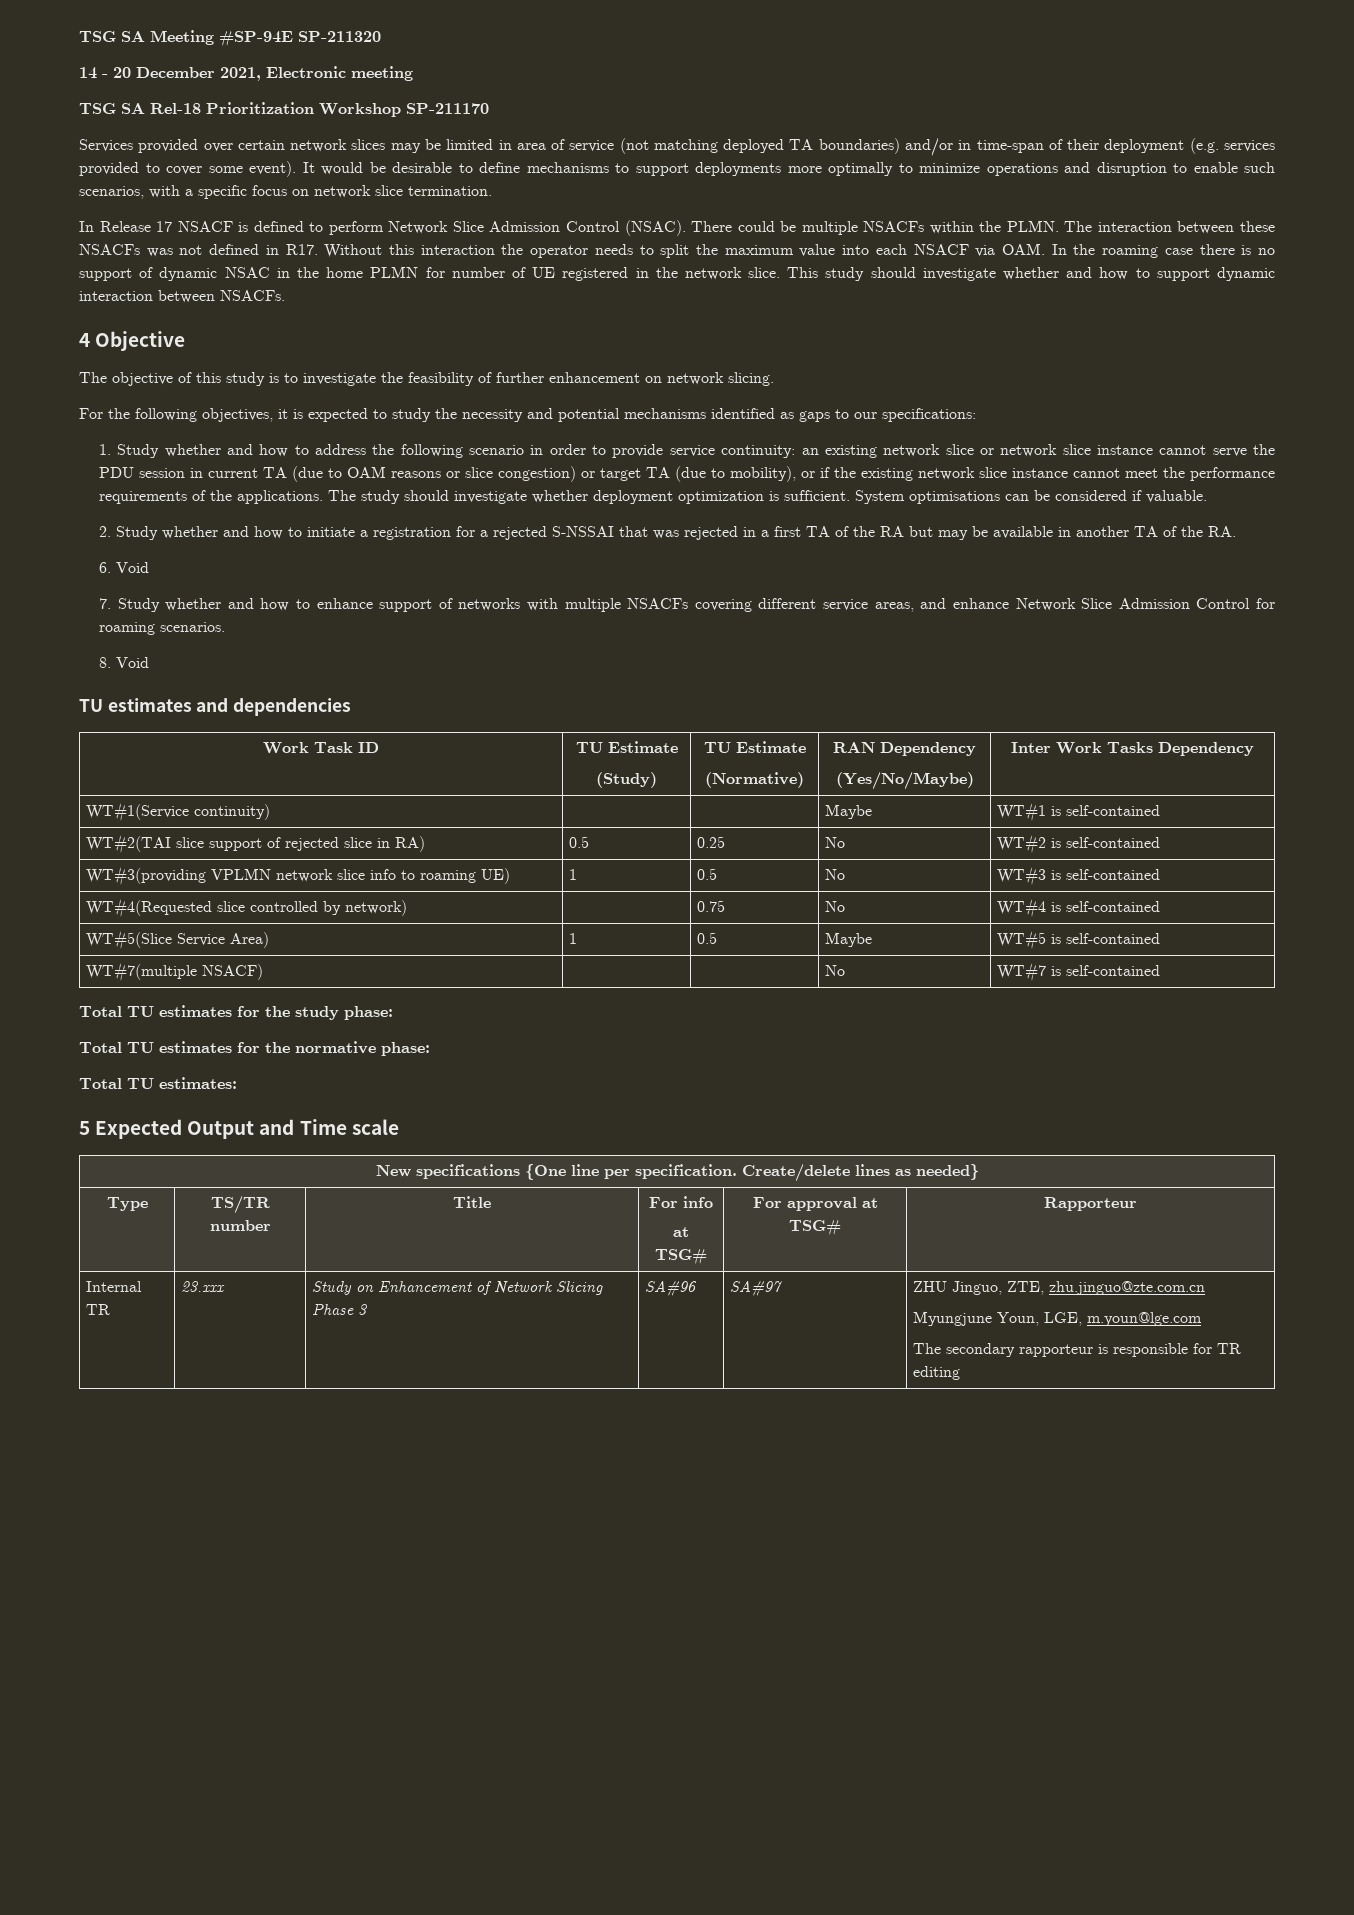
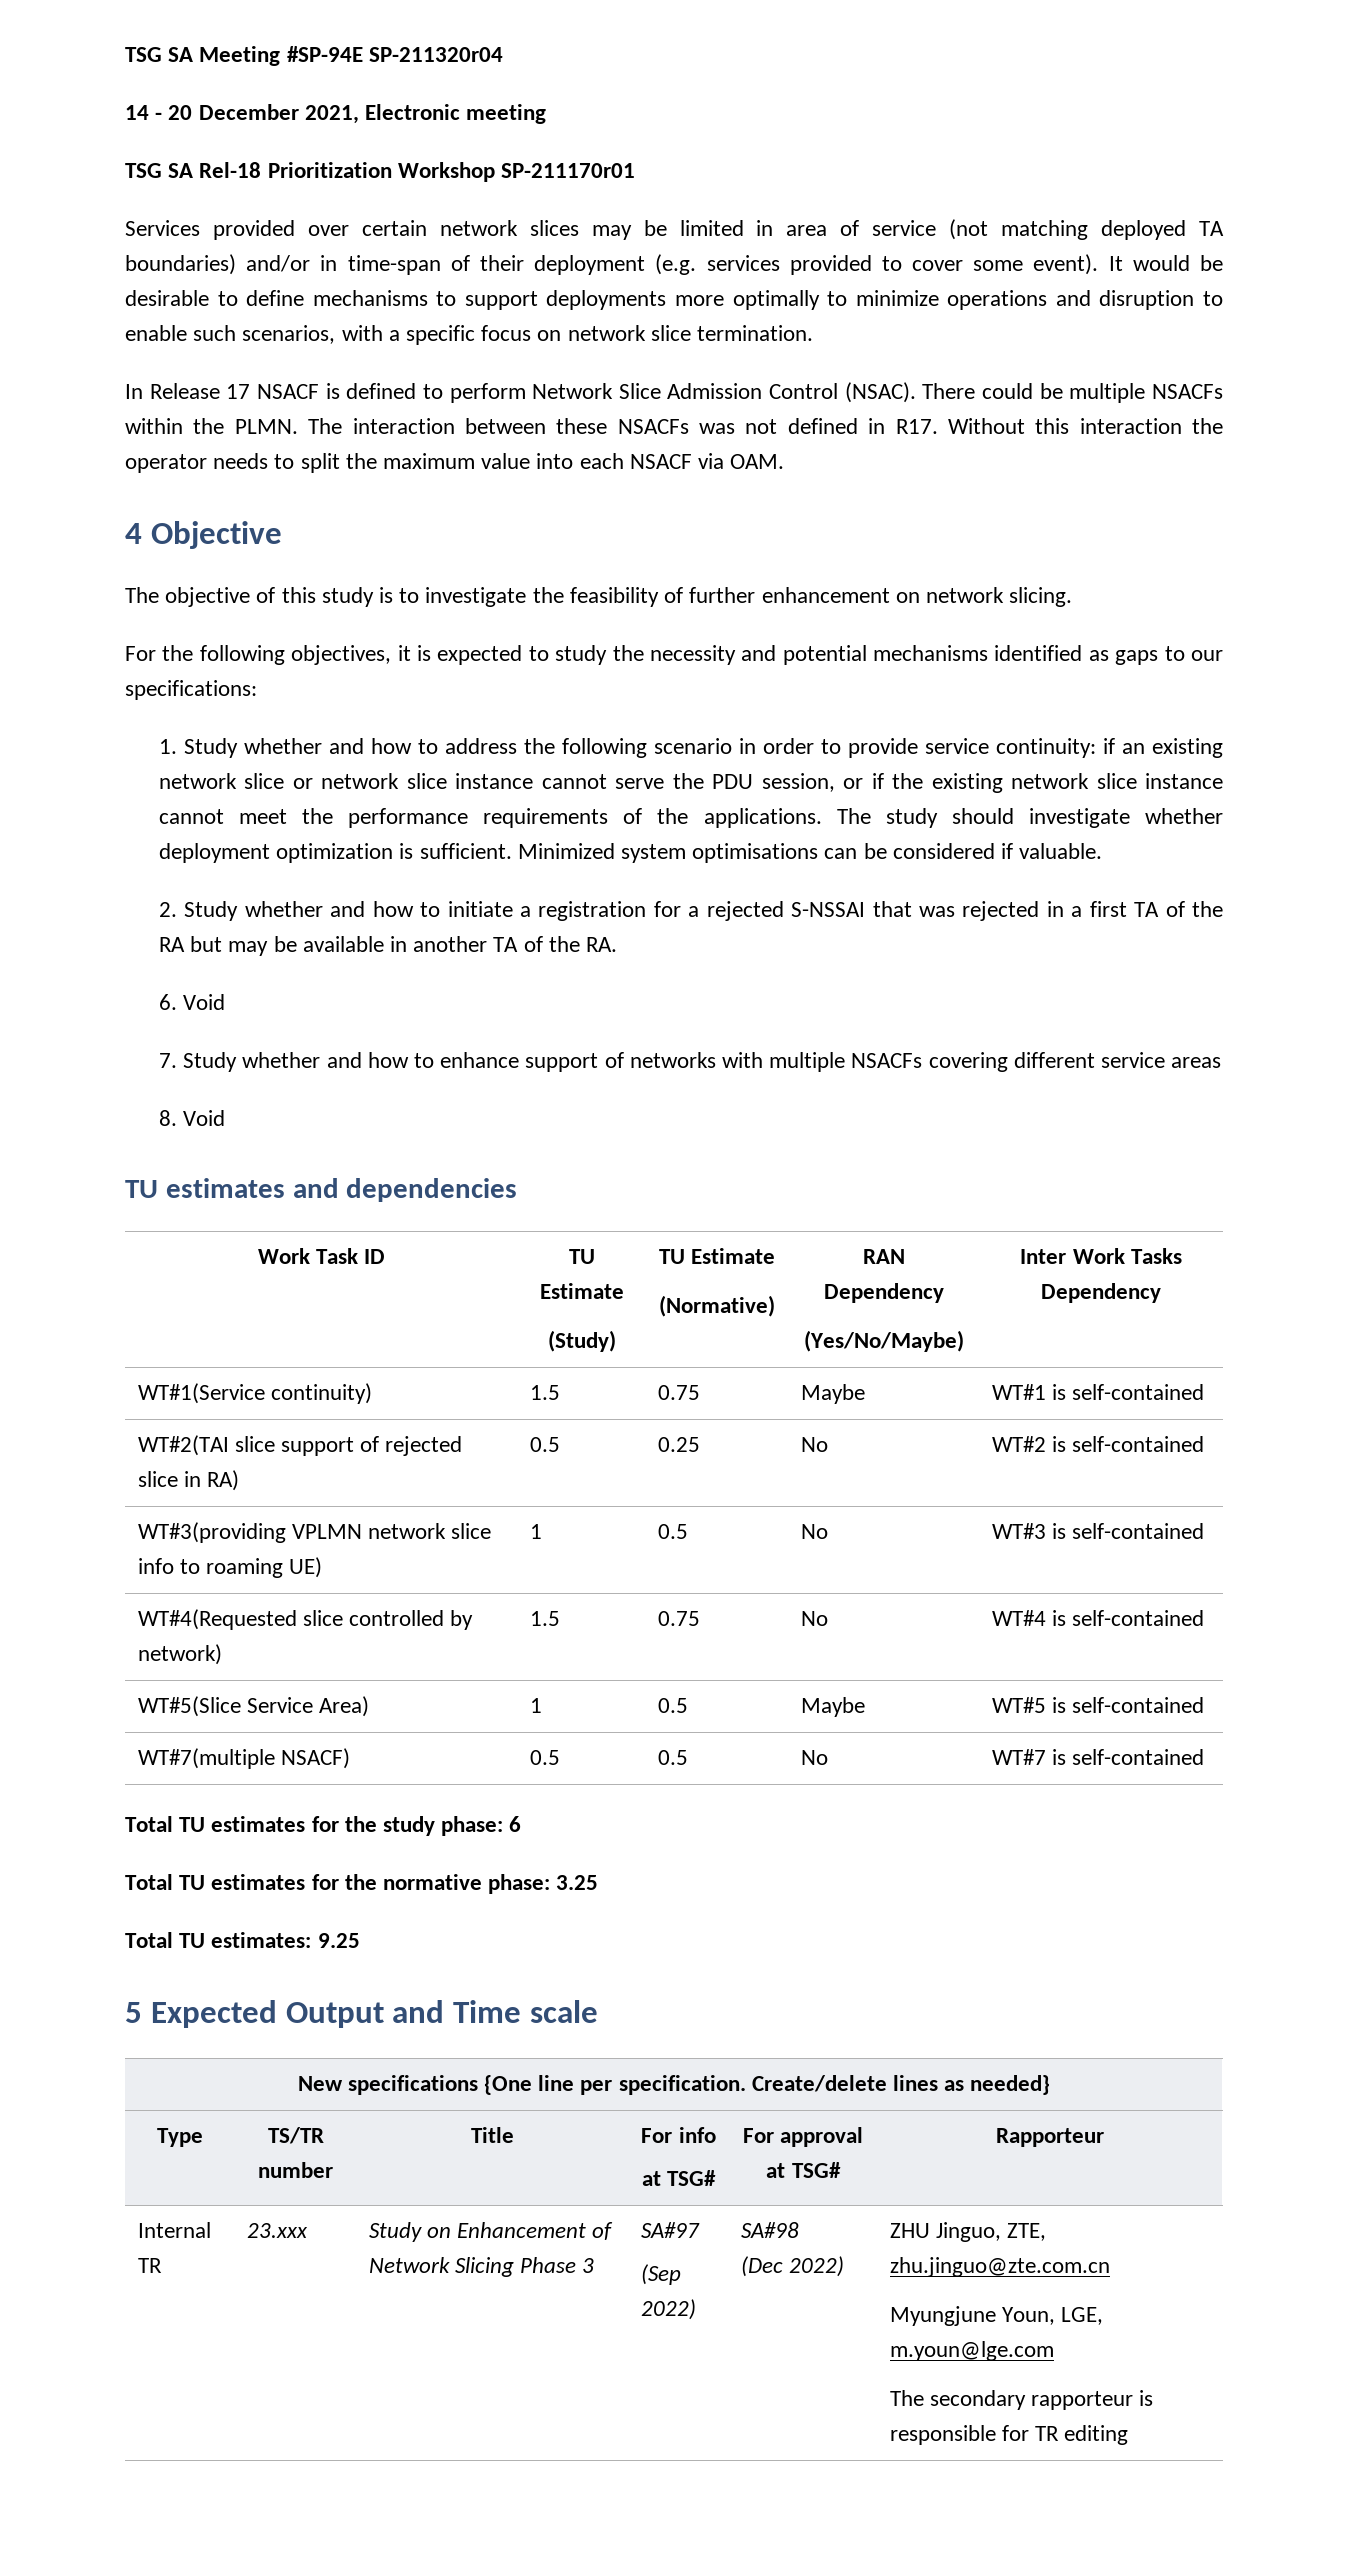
[298,31,381,42] SP-211320 -> [368,47,503,62] SP-211320r04
[406,103,489,114] SP-211170 -> [501,163,636,178] SP-211170r01
[1051,244,1275,258] [79,266,1275,281] [79,290,285,303] In the roaming case there is no support of dynamic NSAC in the home PLMN for number of UE registered in the network slice. This study should investigate whether and how to support dynamic interaction between NSACFs. -> (785, 461) none
(796, 451) none -> [1102,738,1115,754] if
[138,466,796,482] session in current TA (due to OAM reasons or slice congestion) or target TA (due to mobility), -> [761,773,835,792] session,
[854,490,905,504] System -> [517,843,686,863] Minimized system
[874,598,1275,612] [98,622,225,635] areas, and enhance Network Slice Admission Control for roaming scenarios. -> [1171,1057,1222,1068] areas
(270, 812) | -> [529,1385,560,1400] [657,1385,700,1400] 1.5 | 0.75
(407, 908) none -> [529,1611,560,1626] 1.5
(263, 972) | -> [529,1750,560,1765] [657,1750,688,1765] 0.5 | 0.5
(393, 1013) none -> [509,1816,522,1832] 6
(430, 1049) none -> [556,1875,599,1890] 3.25
(237, 1083) none -> [317,1933,360,1948] 9.25
[644,1280,697,1296] [729,1280,782,1296] SA#96 | SA#97 -> [640,2222,700,2238] [640,2264,681,2285] [640,2299,696,2320] [740,2222,799,2238] [740,2256,844,2277] SA#97 // (Sep 2022) | SA#98 // (Dec 2022)

